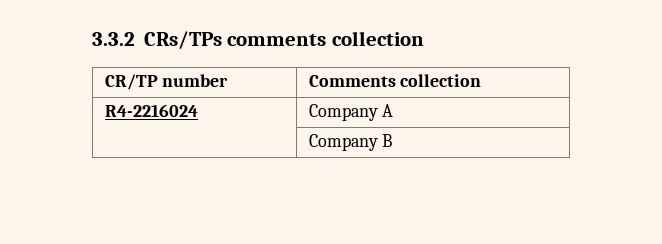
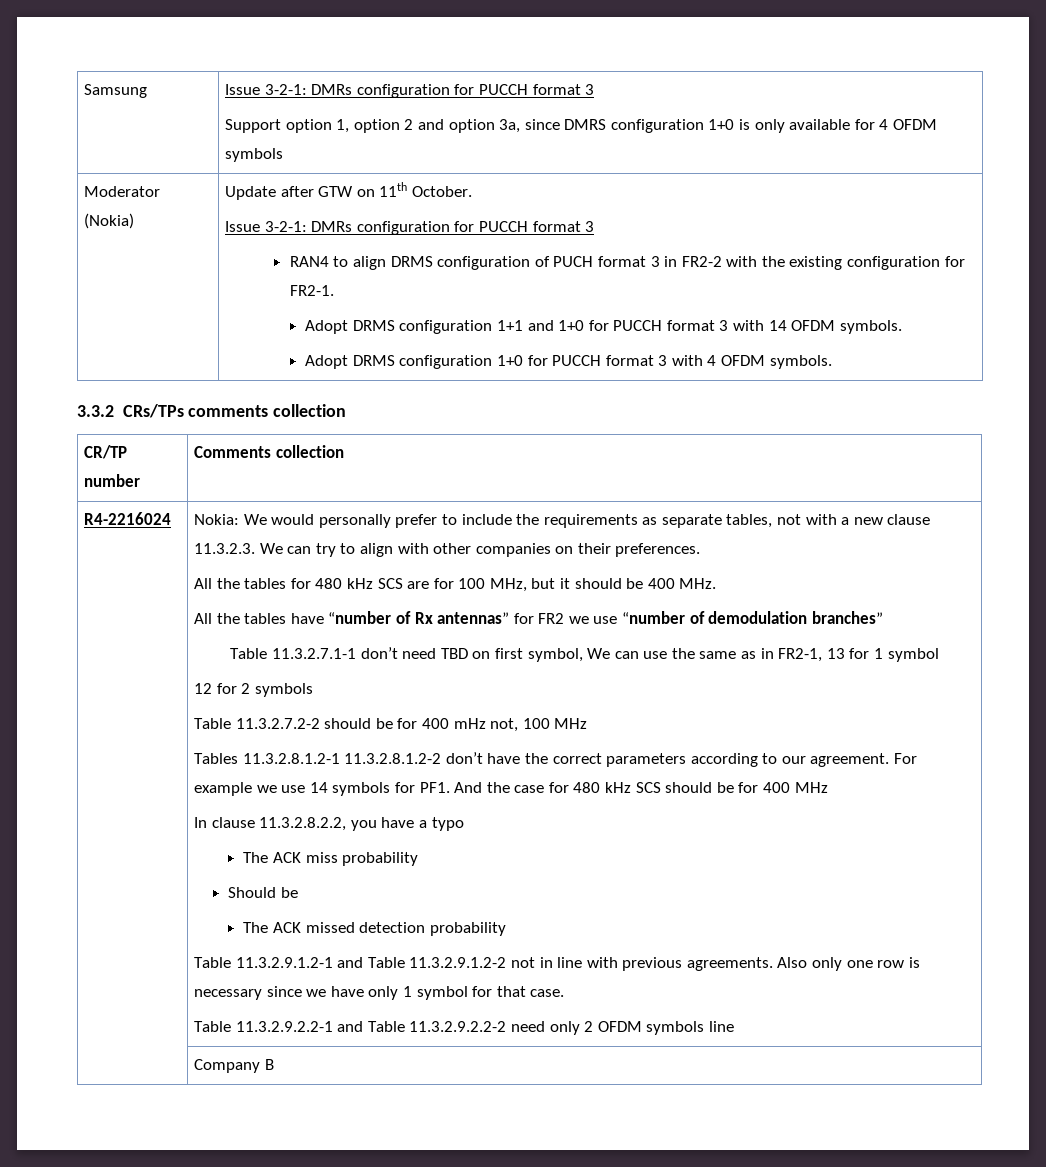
(92, 39) none -> [83,84,147,98] [224,84,595,98] [224,119,937,133] [224,148,283,162] [83,186,160,197] [83,213,134,229] [224,182,472,200] [224,221,595,235] [289,256,965,270] [289,285,334,296] [305,320,902,334] [305,355,832,369] Samsung | Issue 3-2-1: DMRs configuration for PUCCH format 3 // Support option 1, option 2 and option 3a, since DMRS configuration 1+0 is only available for 4 OFDM symbols // Moderator (Nokia) | Update after GTW on 11th October. // Issue 3-2-1: DMRs configuration for PUCCH format 3 // RAN4 to align DRMS configuration of PUCH format 3 in FR2-2 with the existing configuration for FR2-1. // Adopt DRMS configuration 1+1 and 1+0 for PUCCH format 3 with 14 OFDM symbols. // Adopt DRMS configuration 1+0 for PUCCH format 3 with 4 OFDM symbols. //
[308,104,394,121] Company A -> [193,514,931,528] [193,543,701,557] [193,578,717,592] [193,611,883,624] [230,647,939,662] [193,683,313,697] [193,718,588,732] [193,752,918,767] [193,782,828,796] [193,817,464,831] [243,852,419,866] [228,887,298,898] [243,922,506,936] [193,957,920,971] [193,986,565,1000] [193,1021,734,1035] Nokia: We would personally prefer to include the requirements as separate tables, not with a new clause 11.3.2.3. We can try to align with other companies on their preferences. // All the tables for 480 kHz SCS are for 100 MHz, but it should be 400 MHz. // All the tables have “number of Rx antennas” for FR2 we use “number of demodulation branches” // Table 11.3.2.7.1-1 don’t need TBD on first symbol, We can use the same as in FR2-1, 13 for 1 symbol // 12 for 2 symbols // Table 11.3.2.7.2-2 should be for 400 mHz not, 100 MHz // Tables 11.3.2.8.1.2-1 11.3.2.8.1.2-2 don’t have the correct parameters according to our agreement. For example we use 14 symbols for PF1. And the case for 480 kHz SCS should be for 400 MHz // In clause 11.3.2.8.2.2, you have a typo // The ACK miss probability // Should be // The ACK missed detection probability // Table 11.3.2.9.1.2-1 and Table 11.3.2.9.1.2-2 not in line with previous agreements. Also only one row is necessary since we have only 1 symbol for that case. // Table 11.3.2.9.2.2-1 and Table 11.3.2.9.2.2-2 need only 2 OFDM symbols line

